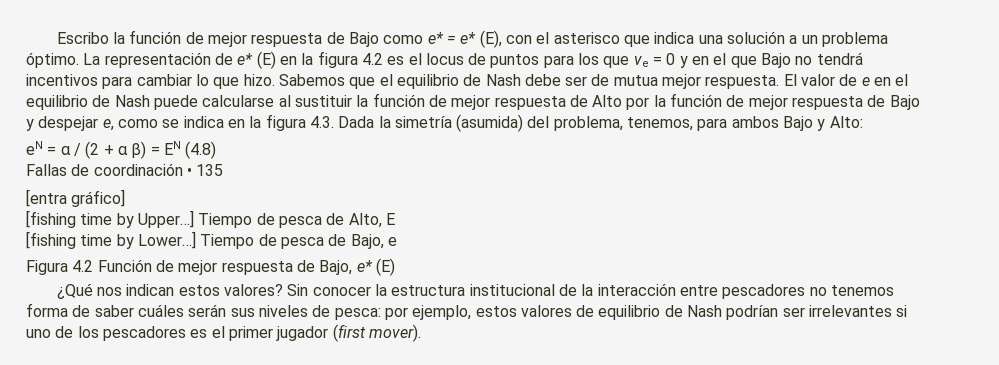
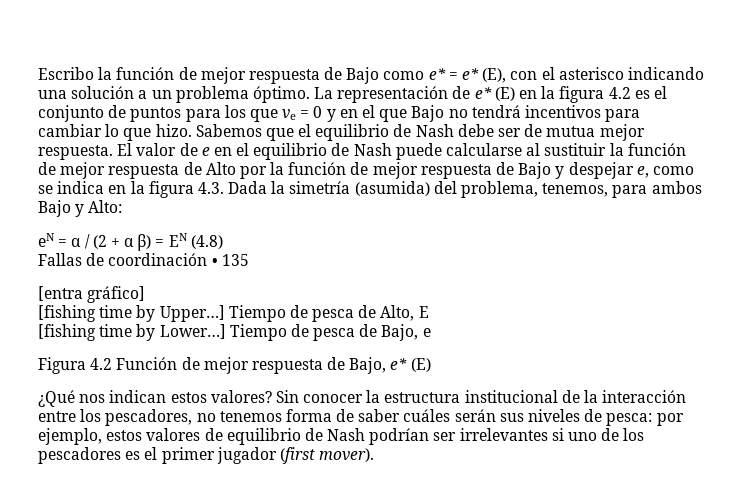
[623,32,695,47] que indica -> [627,67,704,80] indicando
[425,53,464,65] locus -> [38,105,104,122] conjunto
[722,284,806,299] pescadores -> [80,409,193,426] los pescadores,

